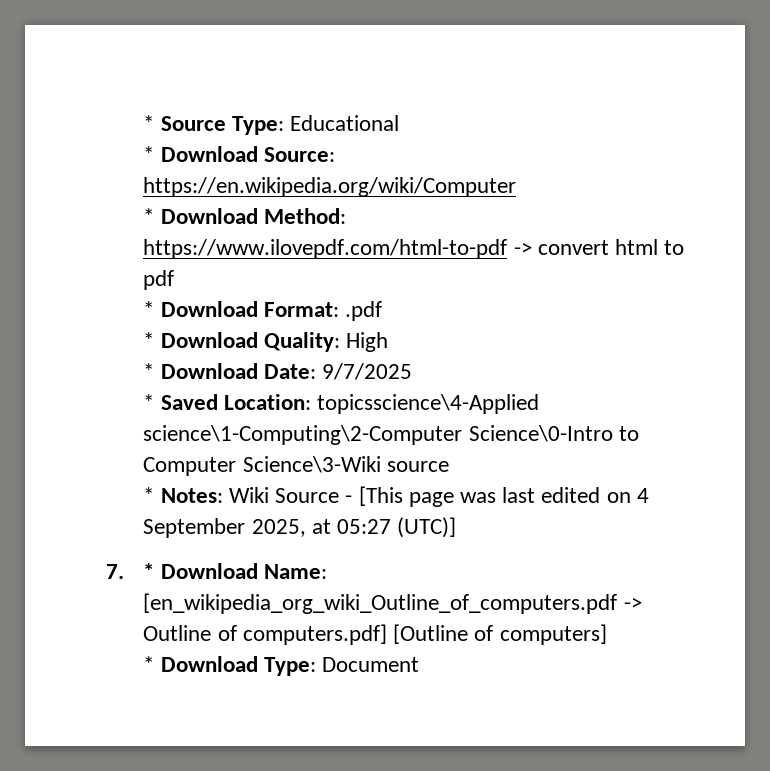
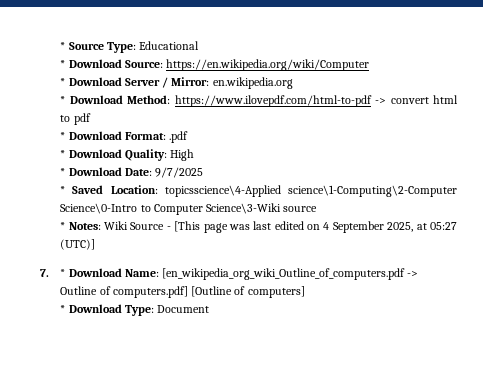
(517, 187) none -> [60,77,293,89] // * Download Server / Mirror: en.wikipedia.org

